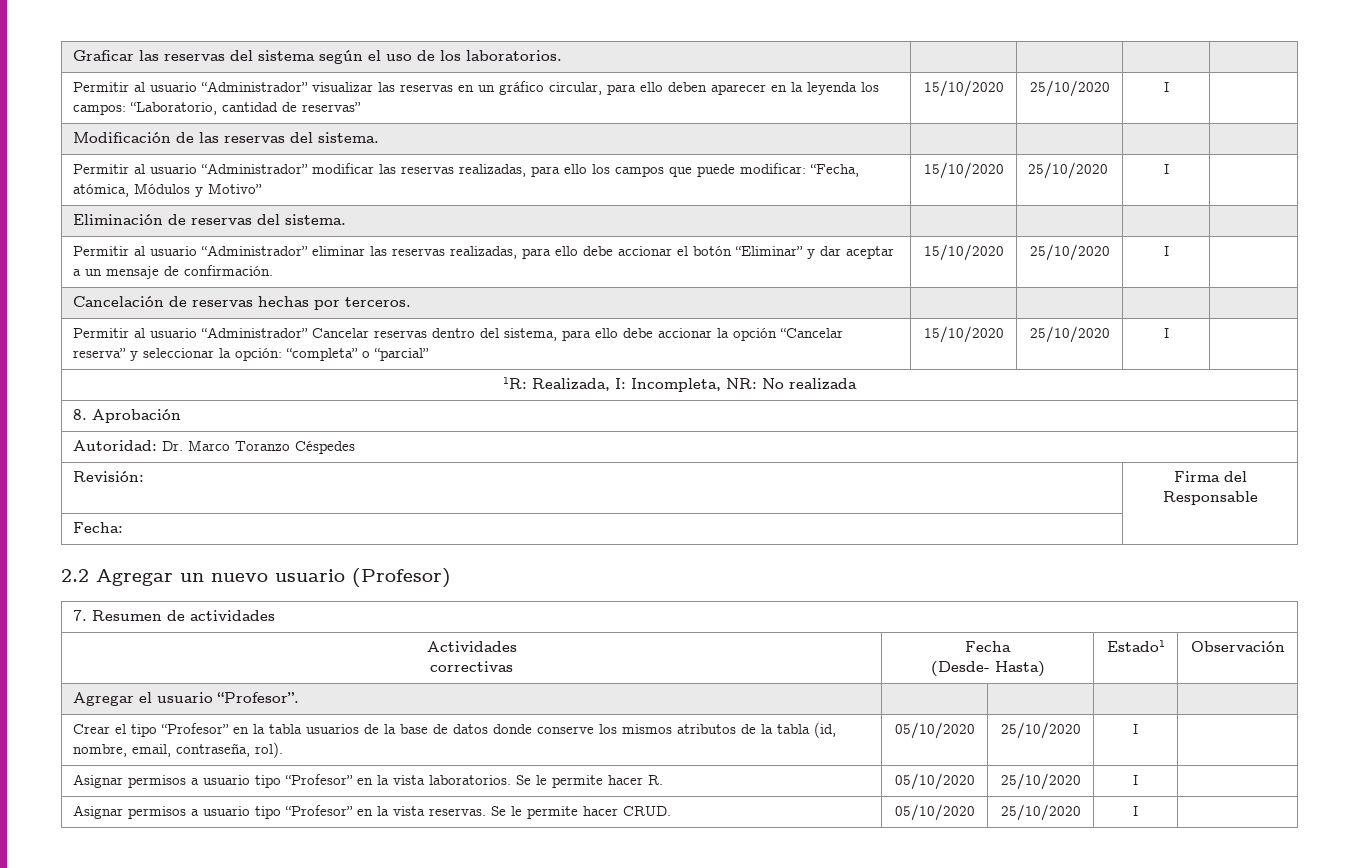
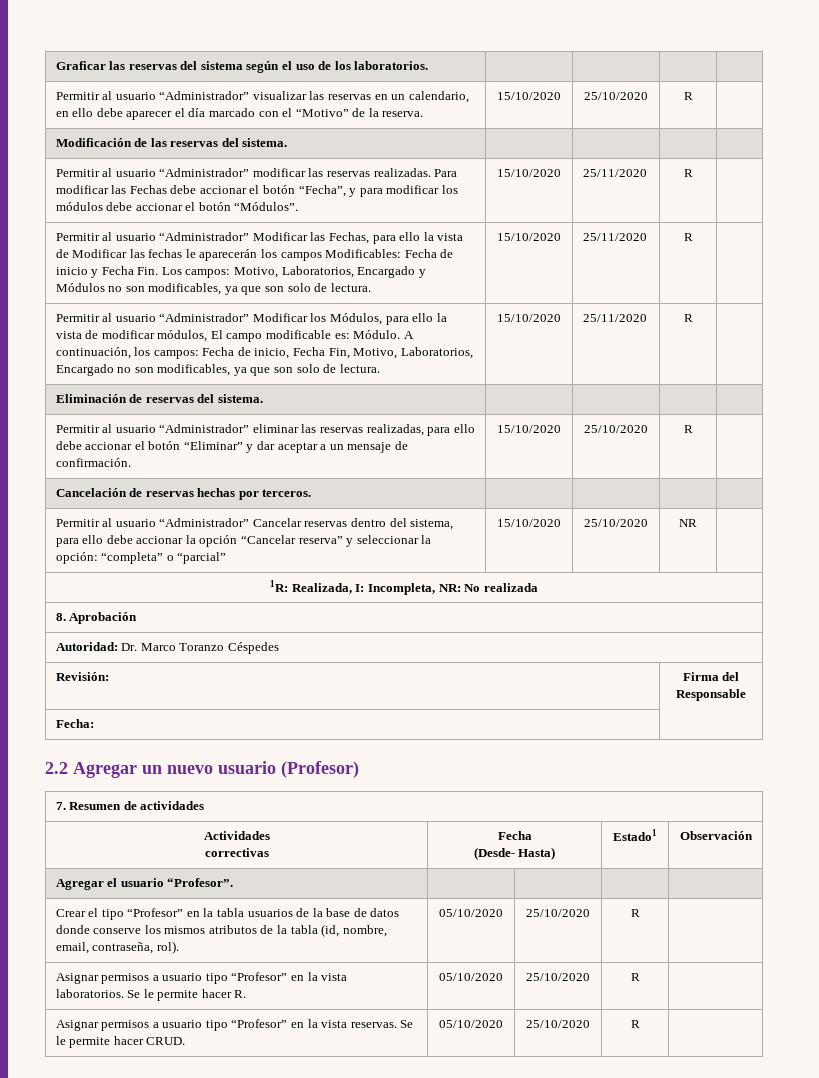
[499,81,880,95] [73,102,362,115] [923,80,1004,97] [1029,80,1110,97] [1163,82,1169,92] gráfico circular, para ello deben aparecer en la leyenda los campos: “Laboratorio, cantidad de reservas” | 15/10/2020 | 25/10/2020 | I -> [408,91,469,103] [55,108,424,120] [497,92,561,100] [584,92,648,100] [683,92,693,100] calendario, en ello debe aparecer el día marcado con el “Motivo” de la reserva. | 15/10/2020 | 25/10/2020 | R
[459,163,860,177] [73,183,263,197] [923,162,1004,179] [1028,162,1109,179] [1163,164,1169,174] realizadas, para ello los campos que puede modificar: “Fecha, atómica, Módulos y Motivo” | 15/10/2020 | 25/10/2020 | I -> [373,168,458,177] [55,185,458,197] [55,202,299,211] [497,169,561,177] [582,169,647,177] [683,169,693,177] [55,232,464,244] [55,249,454,261] [55,266,426,278] [55,283,371,295] [497,233,561,241] [582,233,647,241] [683,233,693,241] [55,313,447,325] [55,330,414,342] [55,347,473,359] [55,364,380,376] [497,314,561,322] [582,314,647,322] [683,314,693,322] realizadas. Para modificar las Fechas debe accionar el botón “Fecha”, y para modificar los módulos debe accionar el botón “Módulos”. | 15/10/2020 | 25/11/2020 | R | // Permitir al usuario “Administrador” Modificar las Fechas, para ello la vista de Modificar las fechas le aparecerán los campos Modificables: Fecha de inicio y Fecha Fin. Los campos: Motivo, Laboratorios, Encargado y Módulos no son modificables, ya que son solo de lectura. | 15/10/2020 | 25/11/2020 | R | // Permitir al usuario “Administrador” Modificar los Módulos, para ello la vista de modificar módulos, El campo modificable es: Módulo. A continuación, los campos: Fecha de inicio, Fecha Fin, Motivo, Laboratorios, Encargado no son modificables, ya que son solo de lectura. | 15/10/2020 | 25/11/2020 | R
[1163,246,1169,256] I -> [683,425,693,433] R
[1163,328,1169,338] I -> [679,519,697,527] NR
[1133,724,1138,734] I -> [630,909,640,917] R
[1133,775,1138,785] I -> [630,973,640,981] R
[1133,806,1138,816] I -> [630,1020,640,1028] R

